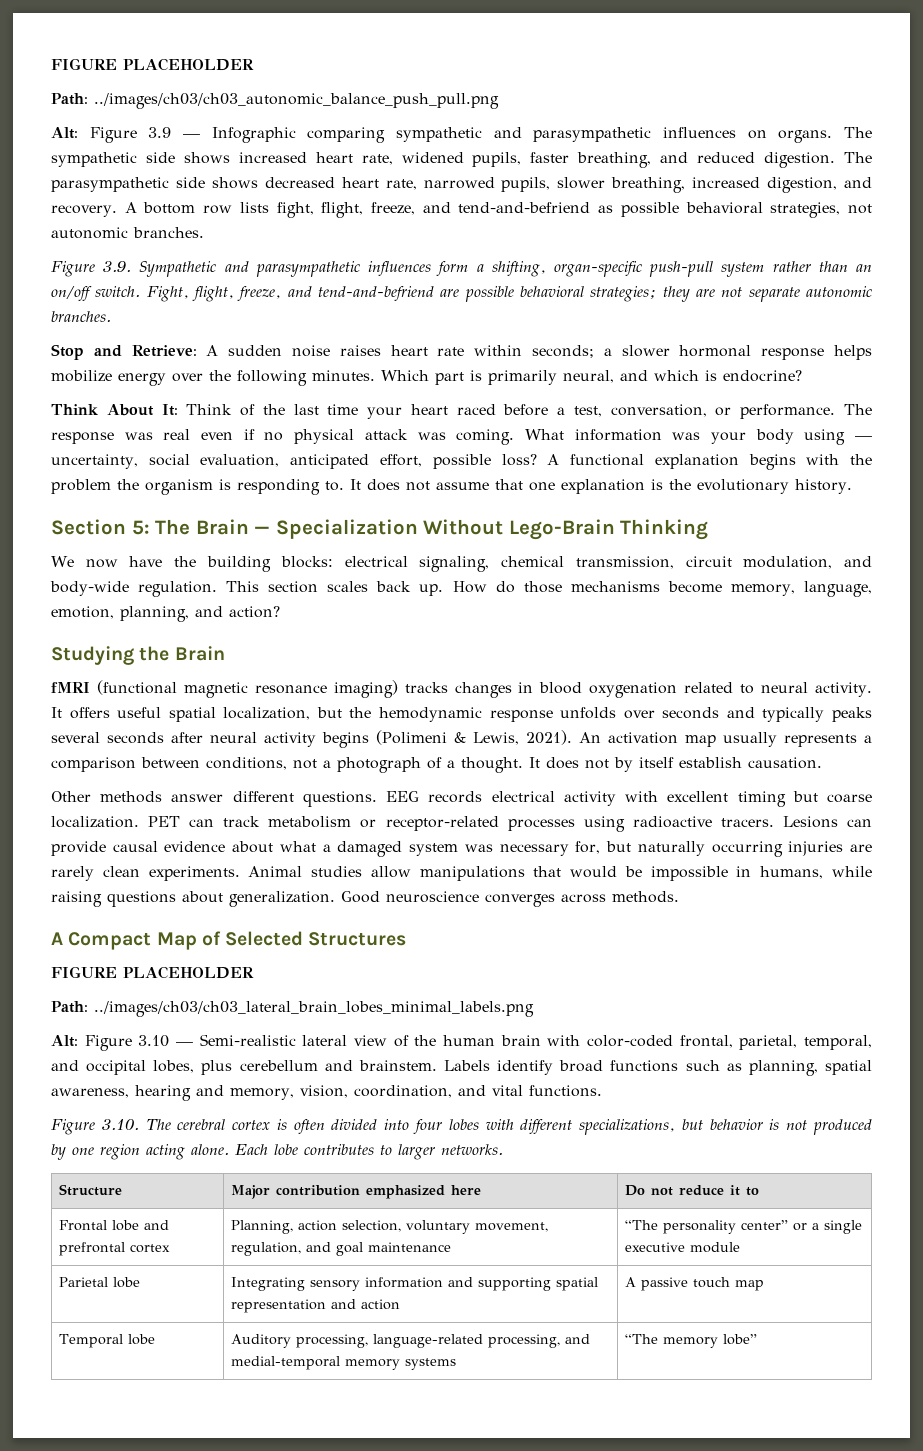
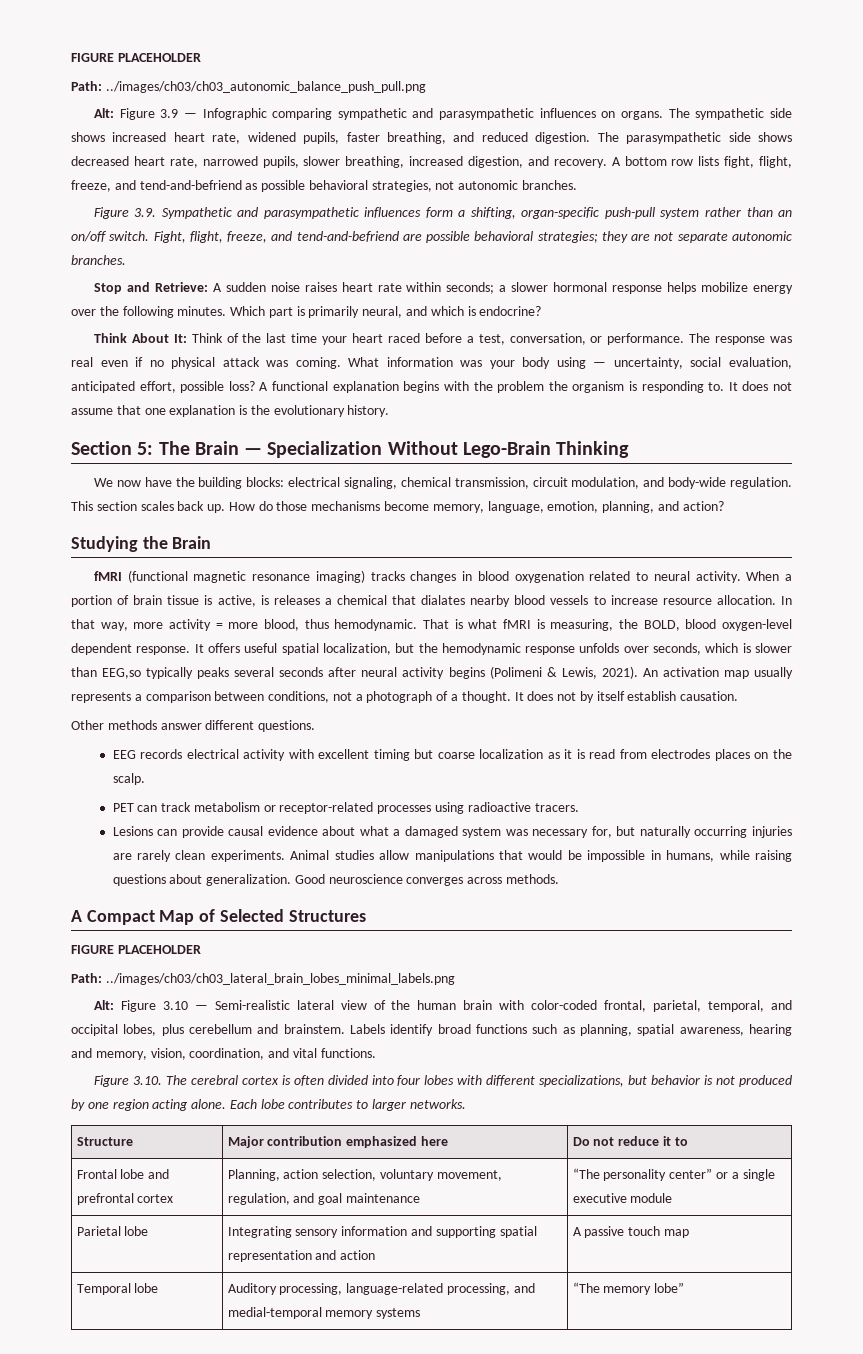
(873, 689) none -> [746,571,792,581] [71,595,792,607] [71,619,792,631] [71,643,191,655] When a portion of brain tissue is active, is releases a chemical that dialates nearby blood vessels to increase resource allocation. In that way, more activity = more blood, thus hemodynamic. That is what fMRI is measuring, the BOLD, blood oxygen-level dependent response.
[662,707,755,719] seconds and -> [653,643,792,655] [71,667,142,679] seconds, which is slower than EEG,so
(377, 799) none -> (316, 726) //
[51,816,139,828] localization. -> [479,749,792,761] [112,773,145,785] localization as it is read from electrodes places on the scalp. //
(774, 822) none -> (579, 807) //

